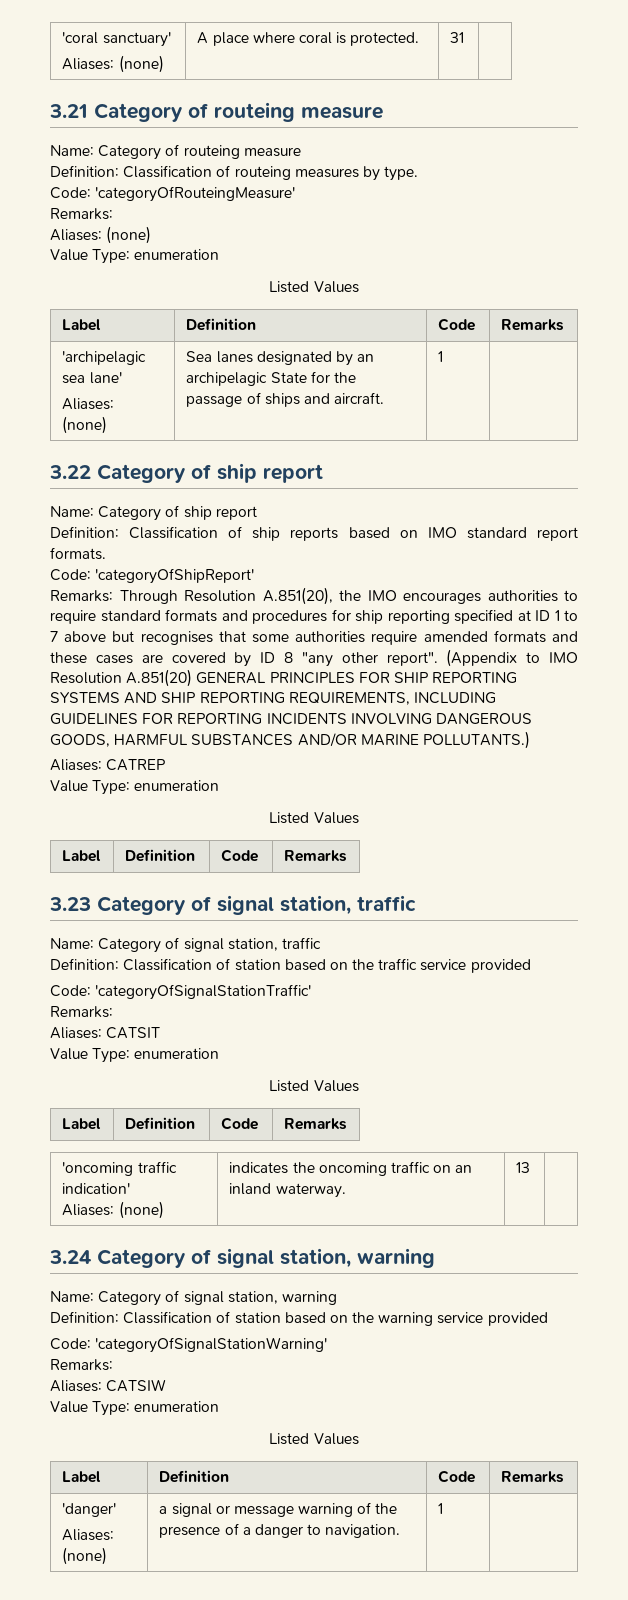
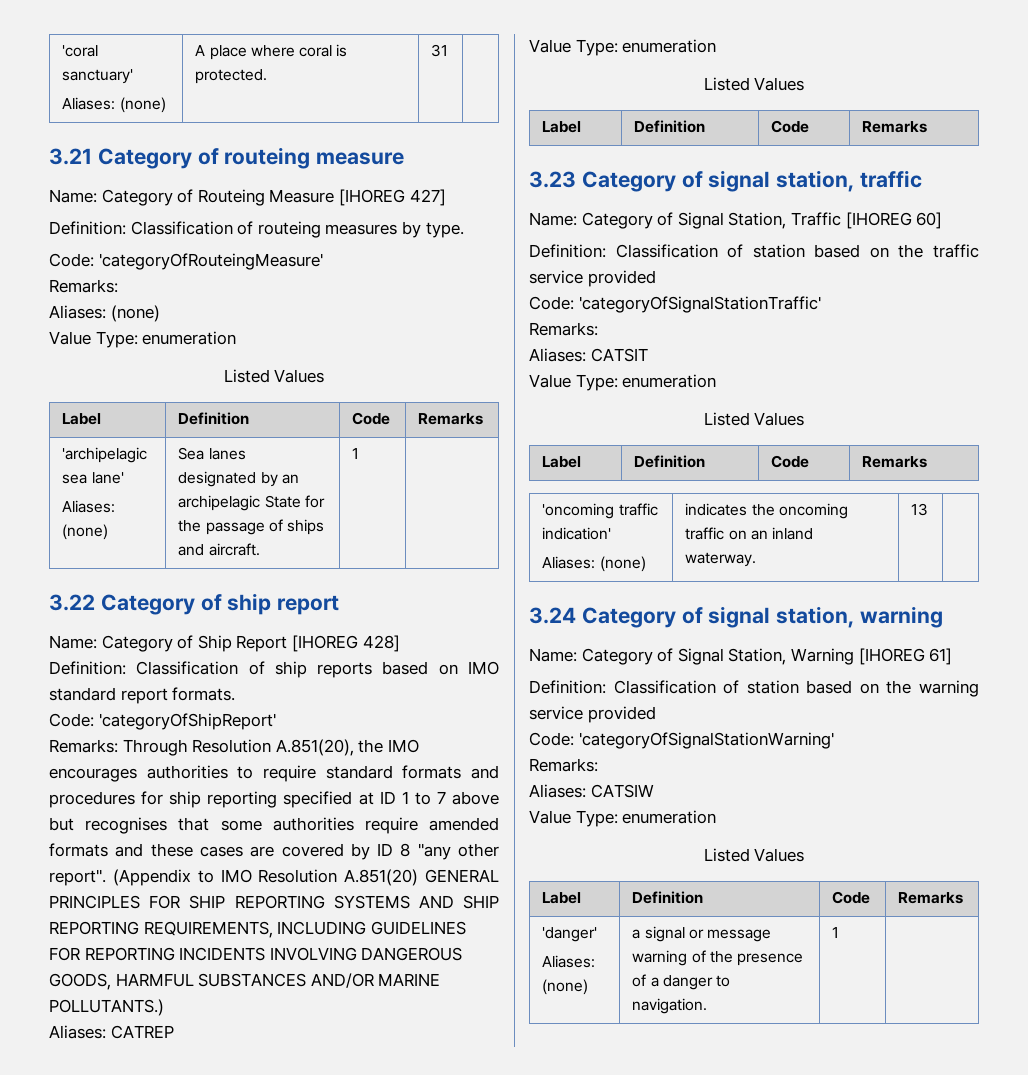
[183,145,301,159] routeing measure -> [197,189,446,206] Routeing Measure [IHOREG 427]
[183,506,257,520] ship report -> [197,635,400,652] Ship Report [IHOREG 428]
[183,937,321,952] signal station, traffic -> [677,212,943,229] Signal Station, Traffic [IHOREG 60]
[183,1291,337,1305] signal station, warning -> [677,648,953,665] Signal Station, Warning [IHOREG 61]

